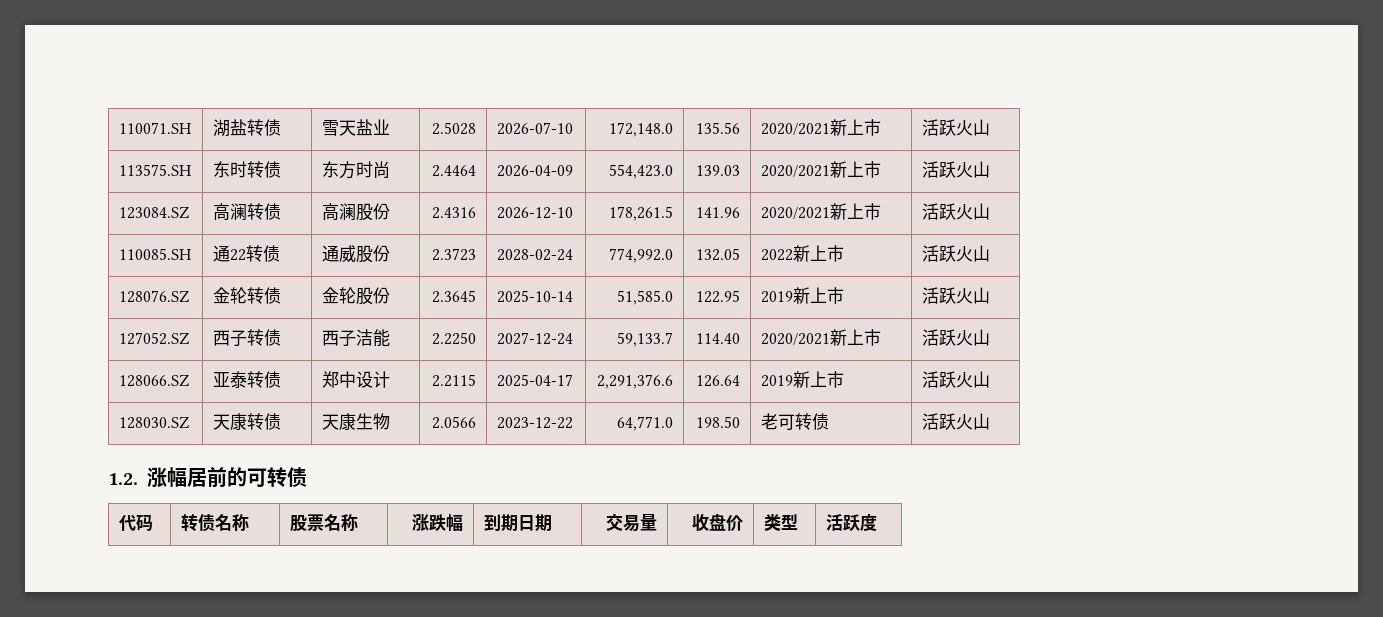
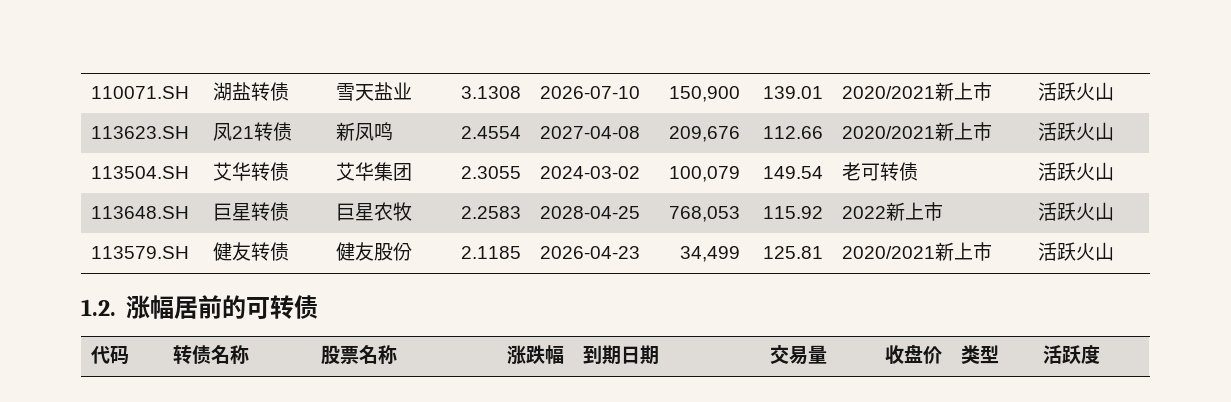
[432,122,477,135] 2.5028 -> [460,86,521,99] 3.1308
[609,122,674,137] [696,122,741,134] [760,119,881,136] [921,119,990,136] [118,164,192,176] [212,161,281,178] [321,161,390,179] [432,165,477,177] [496,165,573,177] [609,164,674,179] [696,165,741,176] [760,161,881,178] [921,161,990,178] [118,206,189,219] [212,203,281,221] [321,203,390,221] [432,207,477,219] [496,207,573,219] [609,206,674,221] [696,207,741,218] [760,203,881,220] [921,203,990,220] [118,248,192,260] [212,245,280,262] [321,245,390,263] [432,248,477,261] [496,249,573,261] [609,248,674,263] [696,248,741,261] 172,148.0 | 135.56 | 2020/2021新上市 | 活跃火山 // 113575.SH | 东时转债 | 东方时尚 | 2.4464 | 2026-04-09 | 554,423.0 | 139.03 | 2020/2021新上市 | 活跃火山 // 123084.SZ | 高澜转债 | 高澜股份 | 2.4316 | 2026-12-10 | 178,261.5 | 141.96 | 2020/2021新上市 | 活跃火山 // 110085.SH | 通22转债 | 通威股份 | 2.3723 | 2028-02-24 | 774,992.0 | 132.05 -> [668,86,740,102] [762,86,823,99] [842,82,993,101] [1038,82,1115,101] [91,126,190,139] [213,122,293,141] [336,122,394,141] [460,126,521,139] [540,126,641,139] [668,126,740,142] [762,126,823,139] [842,122,993,141] [1038,122,1115,141] [91,166,190,179] [213,162,290,181] [336,162,413,181] [460,166,521,179] [540,166,641,179] [668,166,740,182] [762,166,823,179] [842,162,919,181] [1038,162,1115,181] [91,206,190,219] [213,202,290,221] [336,202,413,221] [460,206,521,219] [540,206,641,219] [668,206,740,222] [762,206,823,219] 150,900 | 139.01 | 2020/2021新上市 | 活跃火山 // 113623.SH | 凤21转债 | 新凤鸣 | 2.4554 | 2027-04-08 | 209,676 | 112.66 | 2020/2021新上市 | 活跃火山 // 113504.SH | 艾华转债 | 艾华集团 | 2.3055 | 2024-03-02 | 100,079 | 149.54 | 老可转债 | 活跃火山 // 113648.SH | 巨星转债 | 巨星农牧 | 2.2583 | 2028-04-25 | 768,053 | 115.92
[118,290,189,303] [212,287,281,304] [321,287,390,305] [432,290,477,303] [496,290,573,303] [617,290,674,305] [696,290,741,303] [760,287,844,304] [921,287,990,304] [118,332,189,345] [212,329,281,347] [321,329,390,347] [432,332,477,345] [496,332,573,345] [617,332,674,347] [696,333,741,344] [760,329,881,346] [921,329,990,346] [118,374,189,387] [212,371,281,388] [321,371,390,388] [432,374,477,387] [496,374,573,387] [597,374,674,389] [696,375,741,387] [760,371,844,388] [921,371,990,388] [118,416,189,429] [212,413,281,431] [321,413,390,431] [432,416,477,429] [496,417,573,429] [617,416,674,431] [696,416,741,428] [760,413,829,430] [921,413,990,430] 128076.SZ | 金轮转债 | 金轮股份 | 2.3645 | 2025-10-14 | 51,585.0 | 122.95 | 2019新上市 | 活跃火山 // 127052.SZ | 西子转债 | 西子洁能 | 2.2250 | 2027-12-24 | 59,133.7 | 114.40 | 2020/2021新上市 | 活跃火山 // 128066.SZ | 亚泰转债 | 郑中设计 | 2.2115 | 2025-04-17 | 2,291,376.6 | 126.64 | 2019新上市 | 活跃火山 // 128030.SZ | 天康转债 | 天康生物 | 2.0566 | 2023-12-22 | 64,771.0 | 198.50 | 老可转债 | 活跃火山 -> [91,246,190,259] [213,242,290,261] [336,242,413,261] [460,246,521,259] [540,246,641,259] [679,246,740,262] [762,246,823,259] [842,242,993,261] [1038,242,1115,261] 113579.SH | 健友转债 | 健友股份 | 2.1185 | 2026-04-23 | 34,499 | 125.81 | 2020/2021新上市 | 活跃火山

